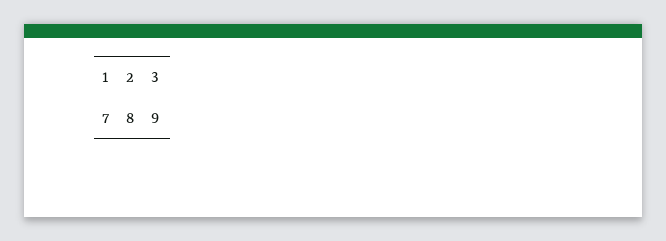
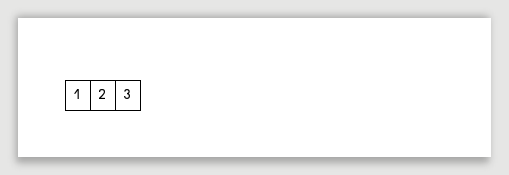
[102,114,111,123] [126,113,135,123] [151,113,160,123] // 7 | 8 | 9 -> (132, 94) none

